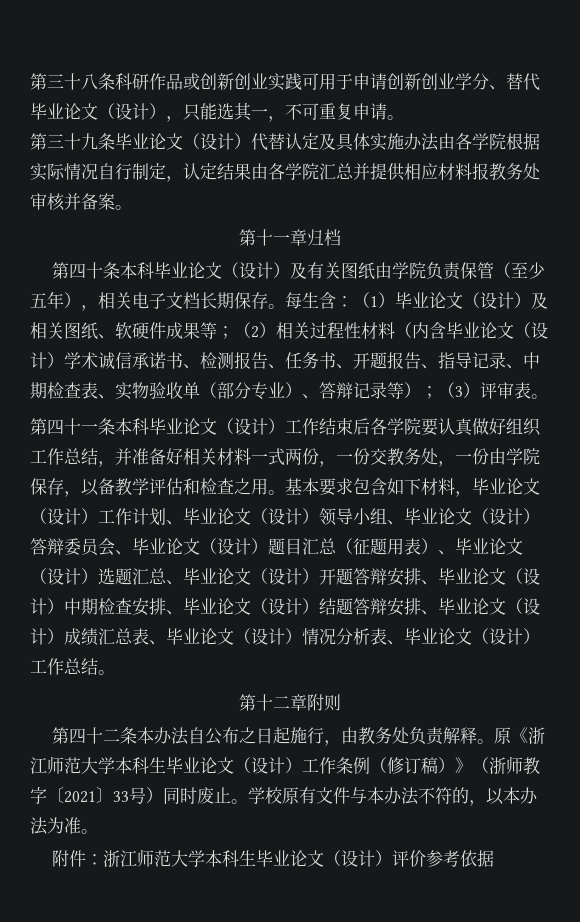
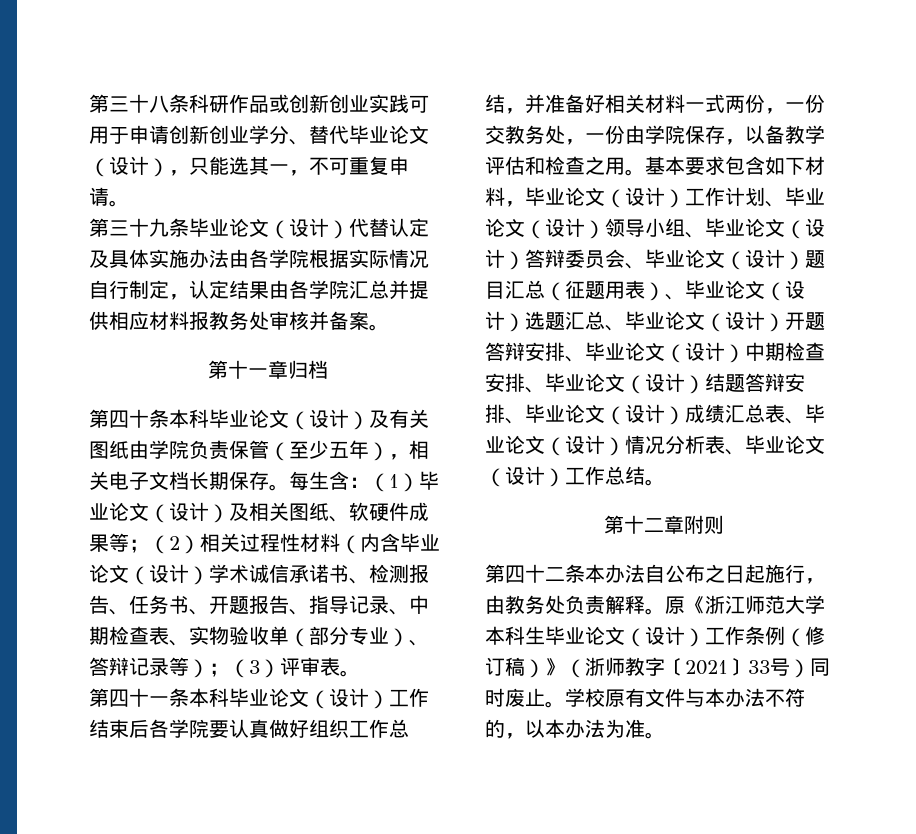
[52,849,495,868] // 附件：浙江师范大学本科生毕业论文（设计）评价参考依据 -> (665, 735) none

